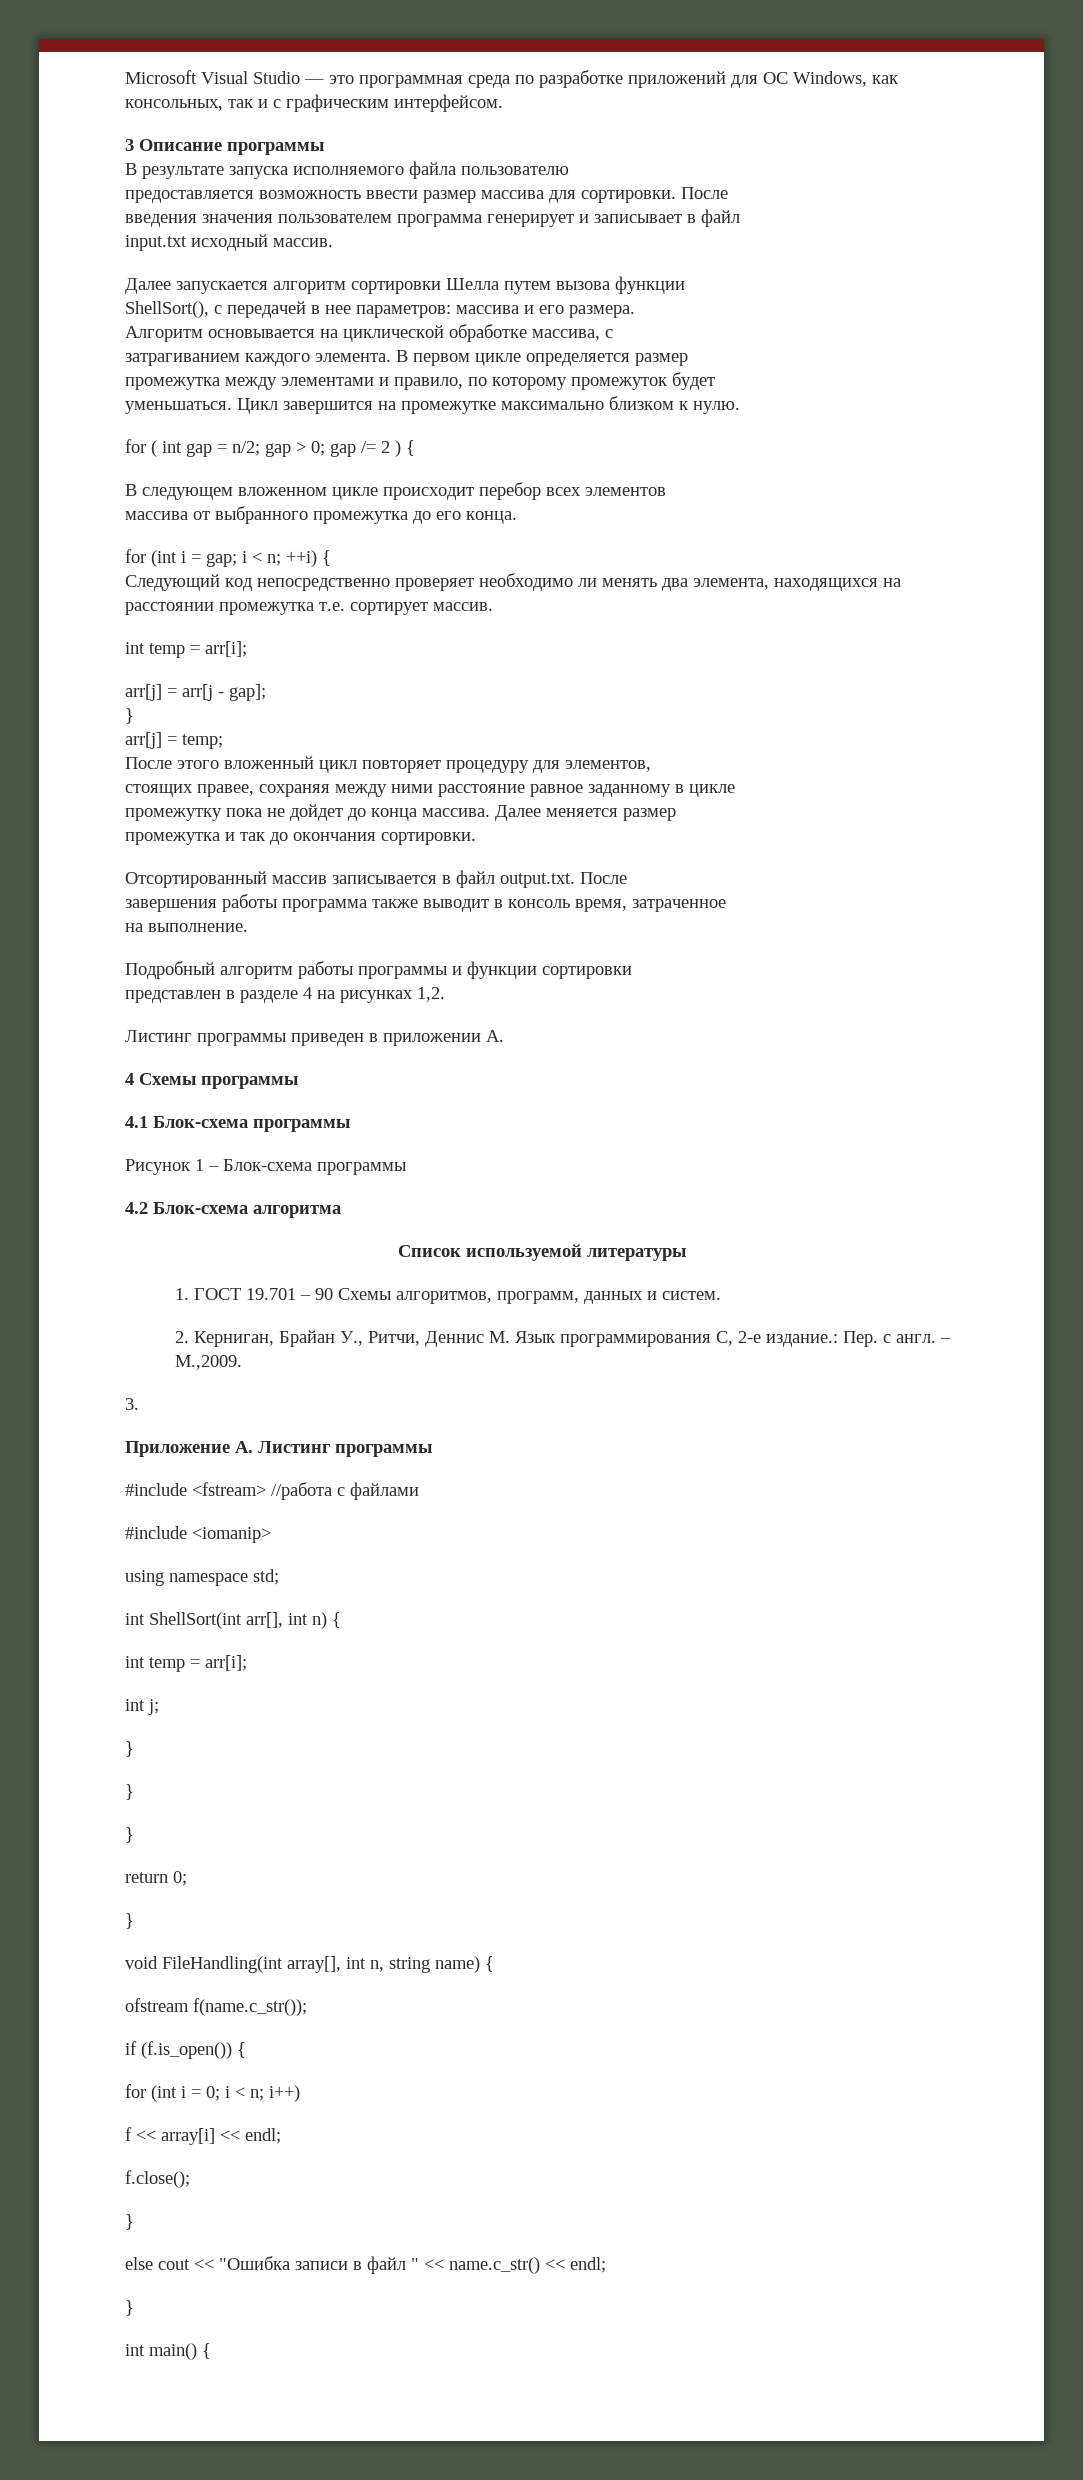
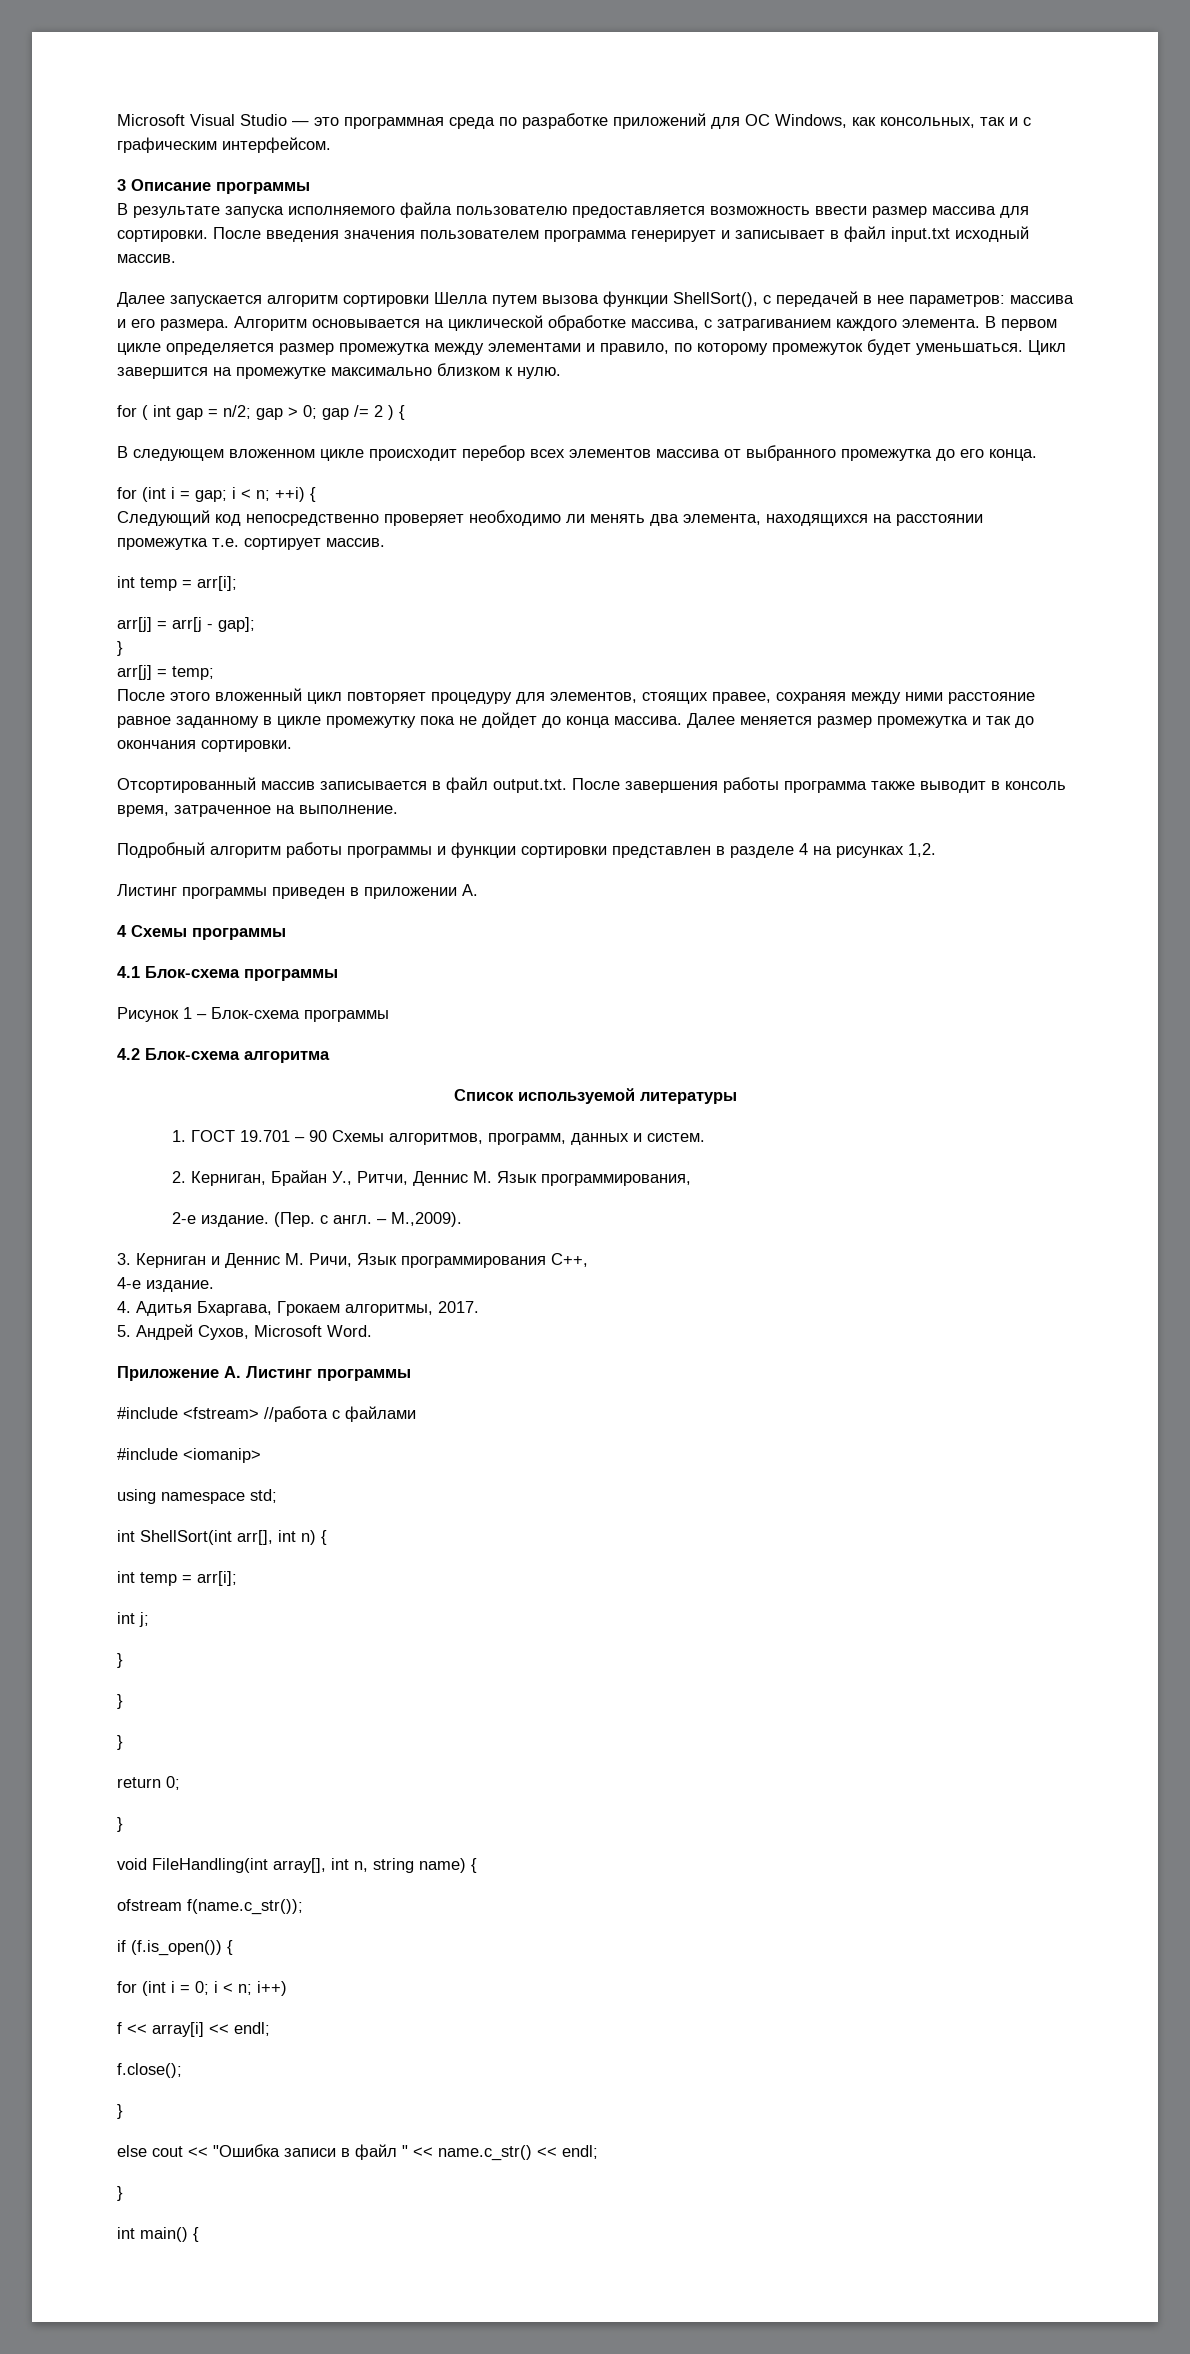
(569, 170) // -> (567, 210) none
(728, 193) // -> (261, 233) none
(740, 218) // -> (886, 234) none
(685, 285) // -> (668, 299) none
(635, 311) // -> (229, 325) none
(613, 333) // -> (712, 323) none
(688, 359) // -> (334, 349) none
(715, 381) // -> (911, 347) none
(666, 491) // -> (651, 453) none
(651, 766) // -> (637, 697) none
(735, 790) // -> (321, 722) none
(676, 814) // -> (872, 722) none
(627, 878) // -> (620, 784) none
(726, 905) // -> (271, 811) none
(632, 972) // -> (607, 852) none
[560,1331,879,1347] программирования С, 2-е издание.: Пер. -> [540,1174,691,1186] [171,1212,315,1227] программирования, // 2-е издание. (Пер.
[175,1355,243,1370] М.,2009. -> [390,1212,462,1227] М.,2009).
(139, 1404) none -> [136,1253,588,1268] [117,1277,214,1292] [117,1301,479,1316] [117,1324,372,1340] Керниган и Деннис М. Ричи, Язык программирования C++, // 4-е издание. // 4. Адитья Бхаргава, Грокаем алгоритмы, 2017. // 5. Андрей Сухов, Microsoft Word.

